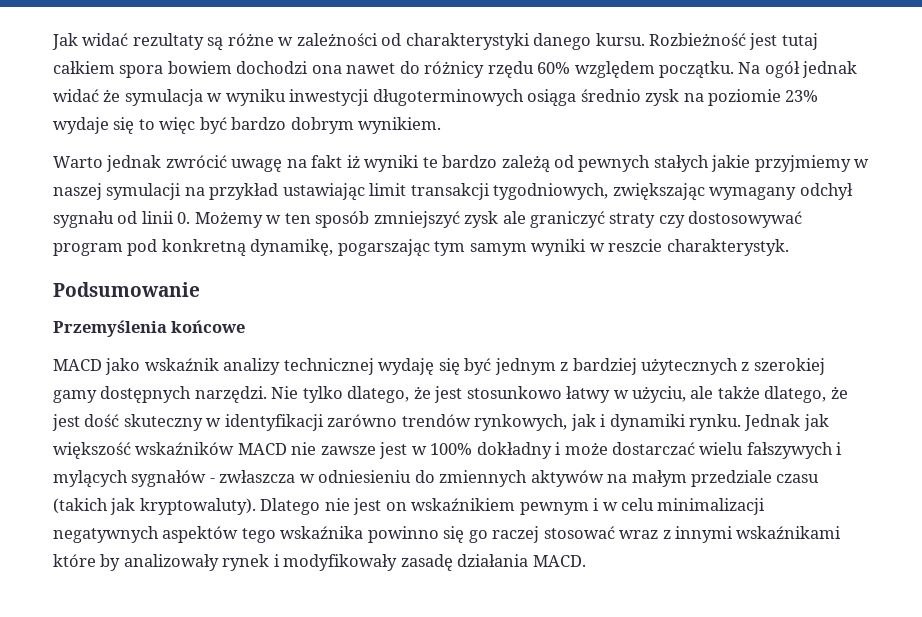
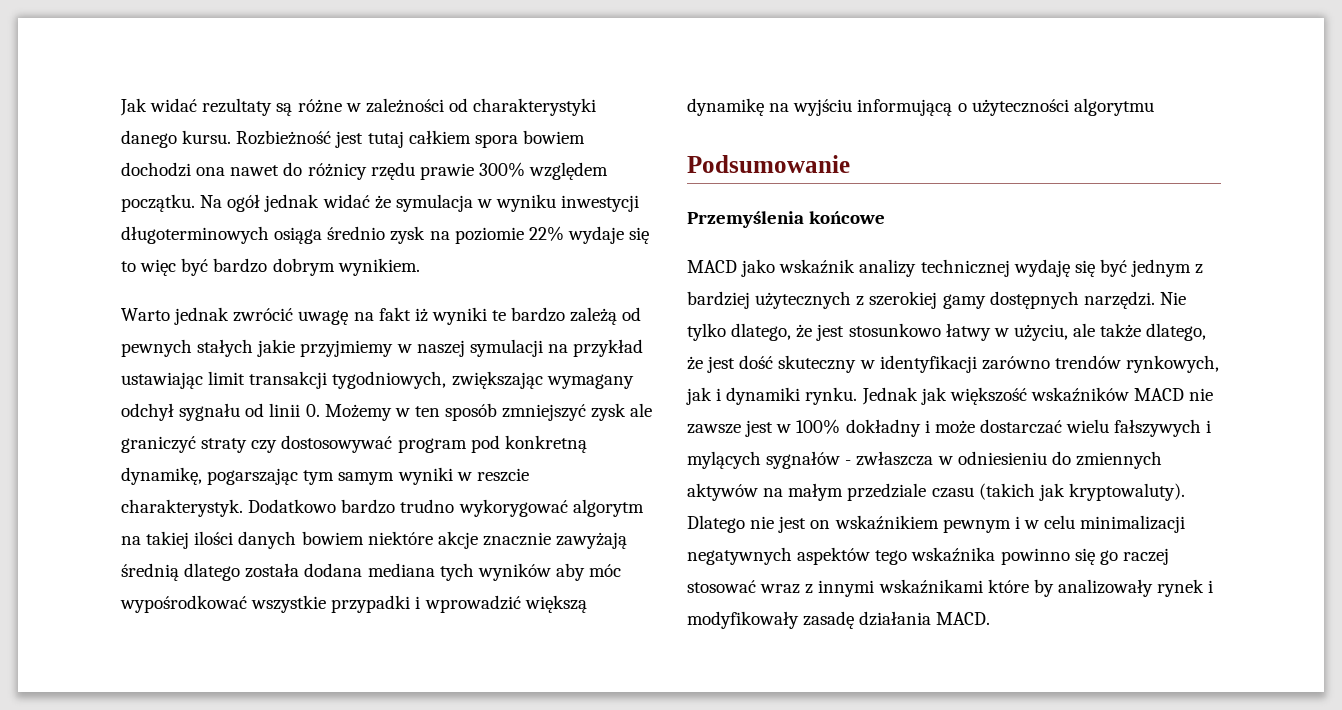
[537,62,571,74] 60% -> [419,162,525,180] prawie 300%
[785,90,819,102] 23% -> [528,226,564,241] 22%
(789, 247) none -> [248,499,644,517] [121,531,628,549] [121,563,622,581] [120,595,587,613] [687,98,1154,116] Dodatkowo bardzo trudno wykorygować algorytm na takiej ilości danych bowiem niektóre akcje znacznie zawyżają średnią dlatego została dodana mediana tych wyników aby móc wypośrodkować wszystkie przypadki i wprowadzić większą dynamikę na wyjściu informującą o użyteczności algorytmu

